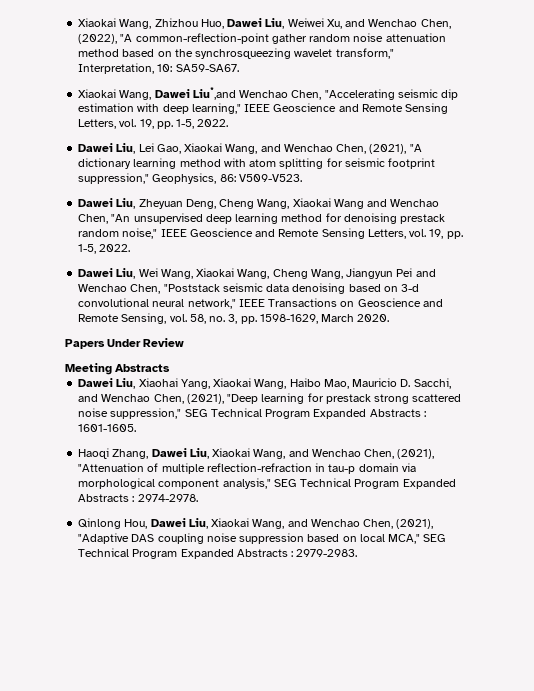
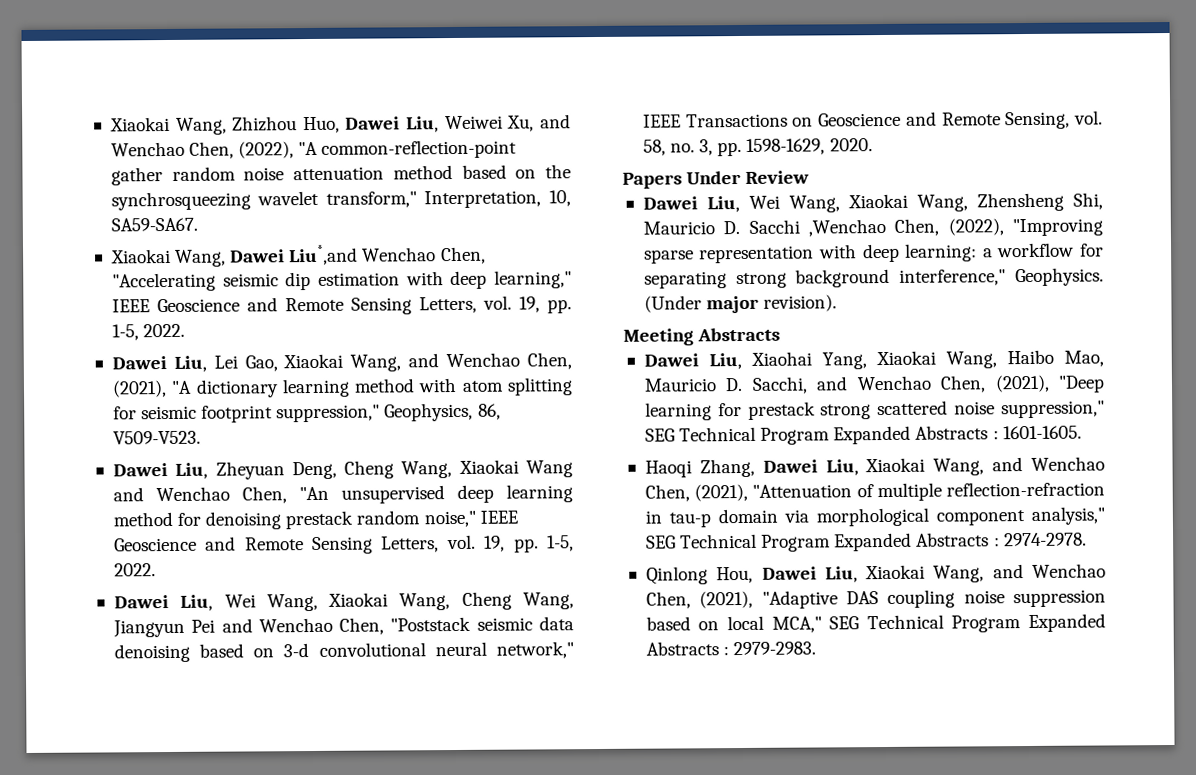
[157,64,173,72] 10: -> [549,190,572,207] 10,
[219,174,236,182] 86: -> [477,403,501,420] 86,
[321,314,355,322] March -> (826, 146) none
(185, 342) none -> [642,192,1103,213] [642,218,1103,237] [643,242,1104,264] [643,267,1104,289] [643,294,838,314] // Dawei Liu, Wei Wang, Xiaokai Wang, Zhensheng Shi, Mauricio D. Sacchi ,Wenchao Chen, (2022), "Improving sparse representation with deep learning: a workflow for separating strong background interference," Geophysics. (Under major revision).

